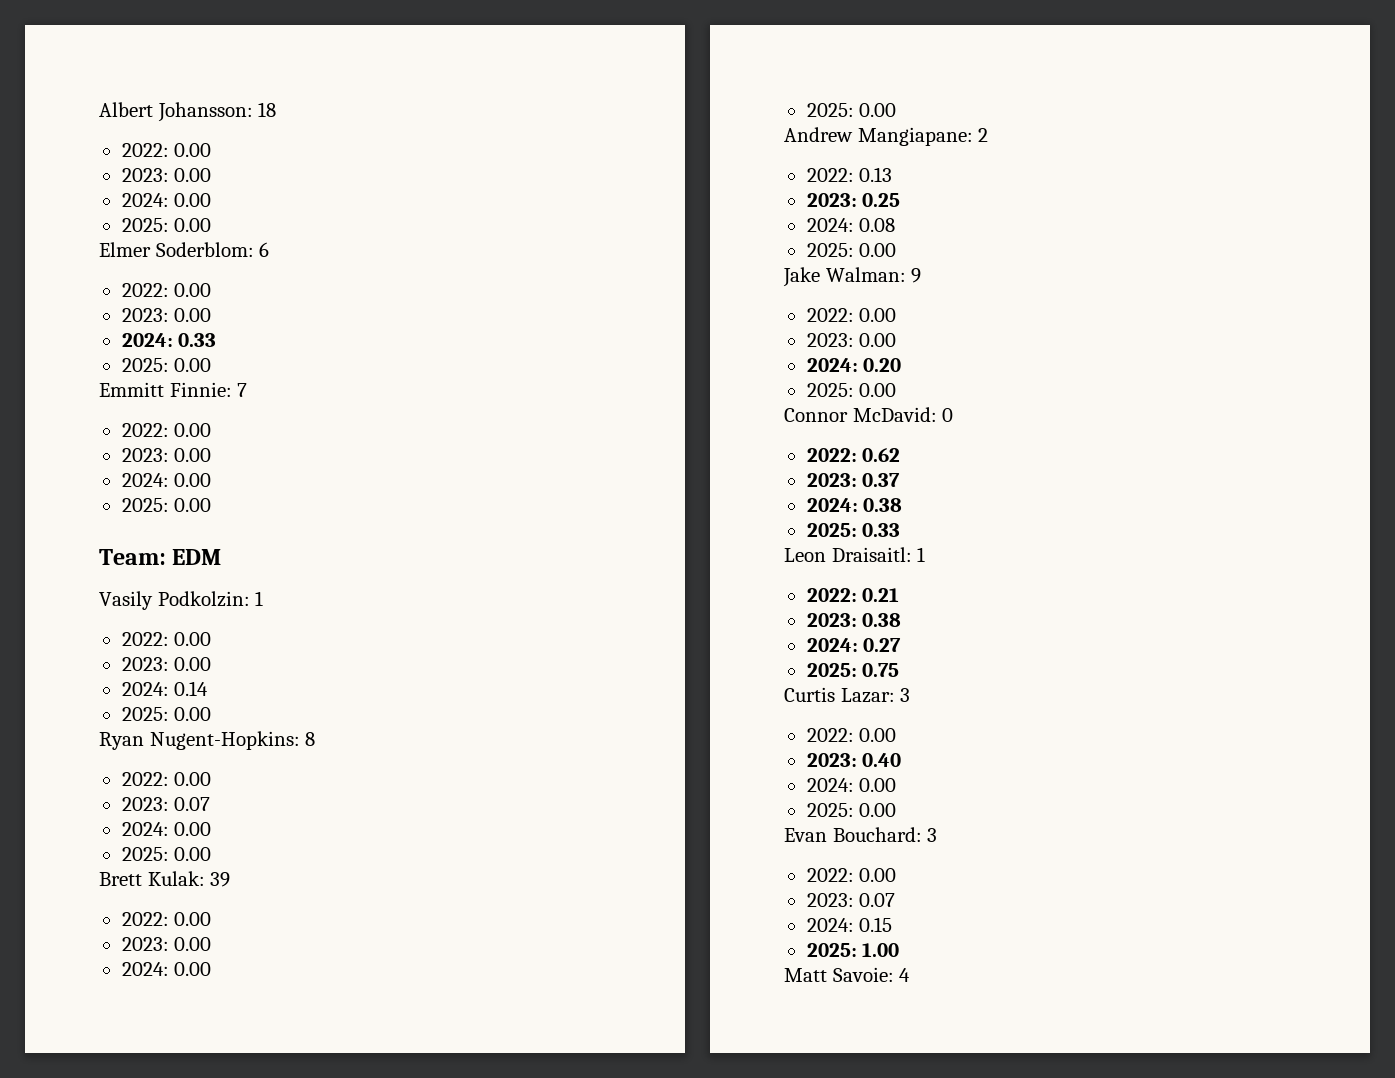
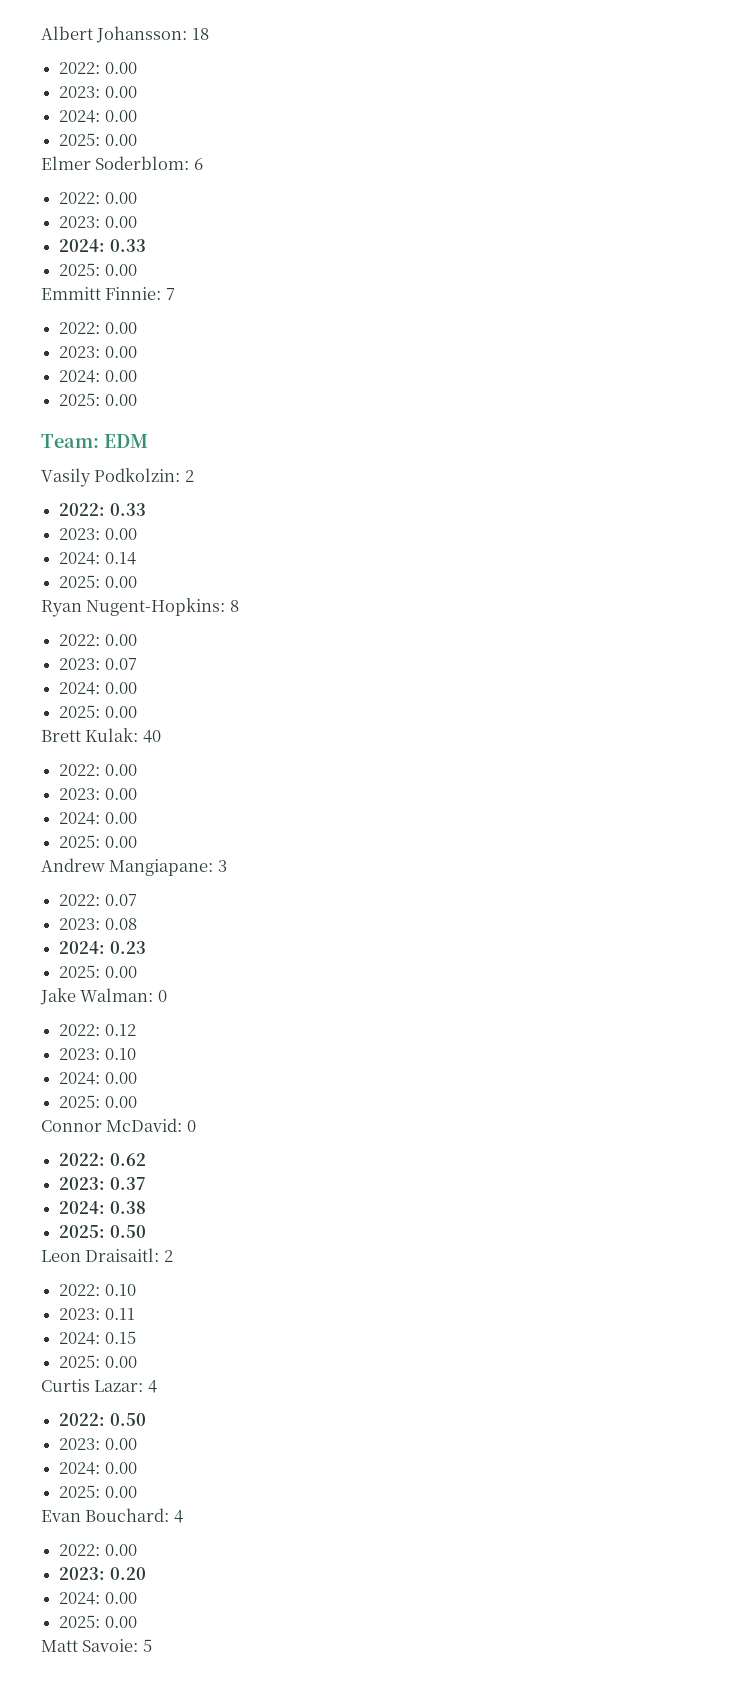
[255,591,264,606] [121,632,212,646] 1 // 2022: 0.00 -> [184,470,194,482] [59,503,146,516] 2 // 2022: 0.33
[210,872,231,887] 39 -> [142,730,161,743] 40
[978,128,989,142] [806,167,893,182] [806,193,901,207] [806,218,896,232] 2 // 2022: 0.13 // 2023: 0.25 // 2024: 0.08 -> [217,860,227,872] [59,894,137,906] [59,918,137,930] [59,941,146,954] 3 // 2022: 0.07 // 2023: 0.08 // 2024: 0.23
[911,268,922,283] [806,308,897,322] [806,333,897,347] [806,358,902,372] 9 // 2022: 0.00 // 2023: 0.00 // 2024: 0.20 -> [157,990,167,1002] [59,1024,136,1036] [59,1048,136,1060] [59,1072,137,1085] 0 // 2022: 0.12 // 2023: 0.10 // 2024: 0.00
[862,523,901,537] 0.33 -> [109,1225,146,1238] 0.50
[917,547,926,562] [806,588,900,602] [806,613,902,627] [806,638,902,652] [806,663,900,677] 1 // 2022: 0.21 // 2023: 0.38 // 2024: 0.27 // 2025: 0.75 -> [163,1250,173,1262] [59,1284,136,1296] [59,1308,135,1320] [59,1331,136,1345] [59,1355,137,1368] 2 // 2022: 0.10 // 2023: 0.11 // 2024: 0.15 // 2025: 0.00
[900,688,911,702] [806,728,897,742] [806,753,902,767] 3 // 2022: 0.00 // 2023: 0.40 -> [147,1380,157,1393] [59,1413,146,1426] [59,1438,137,1450] 4 // 2022: 0.50 // 2023: 0.00
[927,828,938,842] [806,868,897,882] [806,893,896,907] [806,917,893,932] [806,943,900,957] 3 // 2022: 0.00 // 2023: 0.07 // 2024: 0.15 // 2025: 1.00 -> [173,1510,183,1523] [59,1544,137,1556] [59,1567,146,1580] [59,1592,137,1605] [59,1615,137,1628] 4 // 2022: 0.00 // 2023: 0.20 // 2024: 0.00 // 2025: 0.00
[899,968,911,982] 4 -> [142,1639,152,1652] 5

